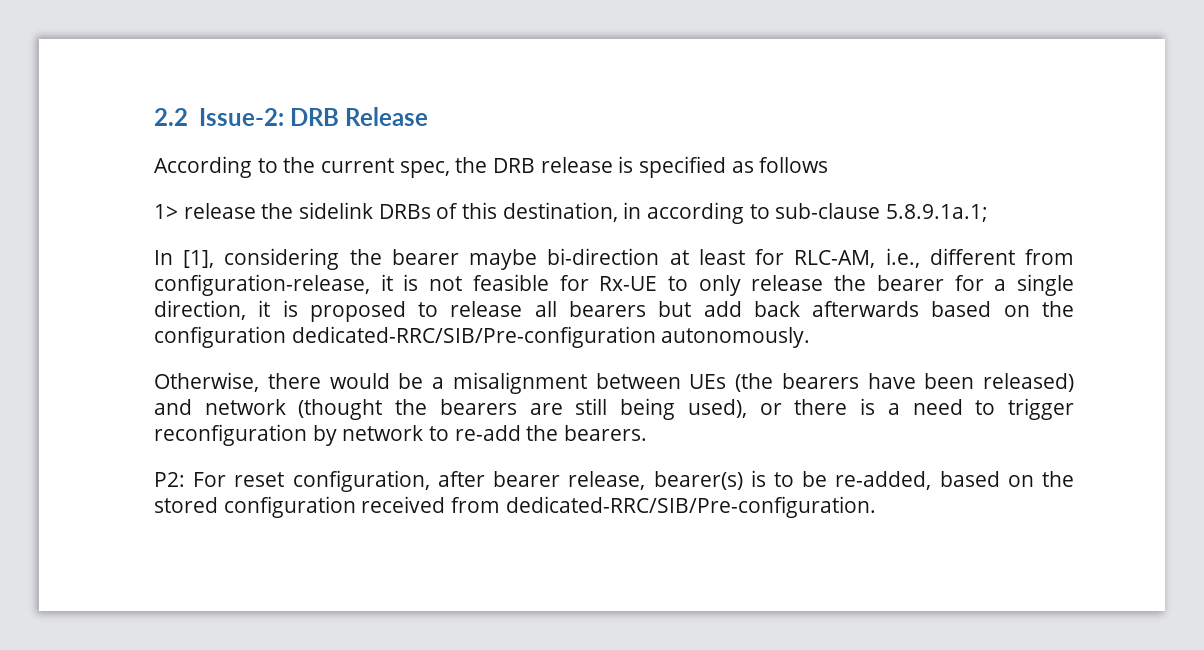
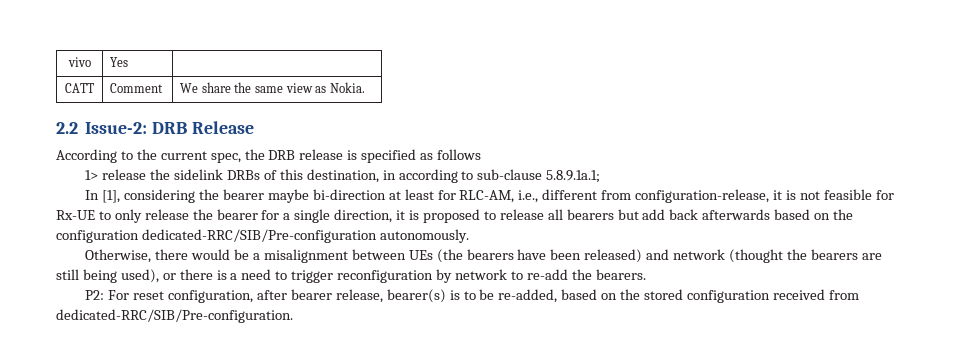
(154, 117) none -> [67,57,91,67] [110,57,129,67] [65,83,94,93] [110,83,164,93] [180,82,365,93] vivo | Yes | // CATT | Comment | We share the same view as Nokia. //

